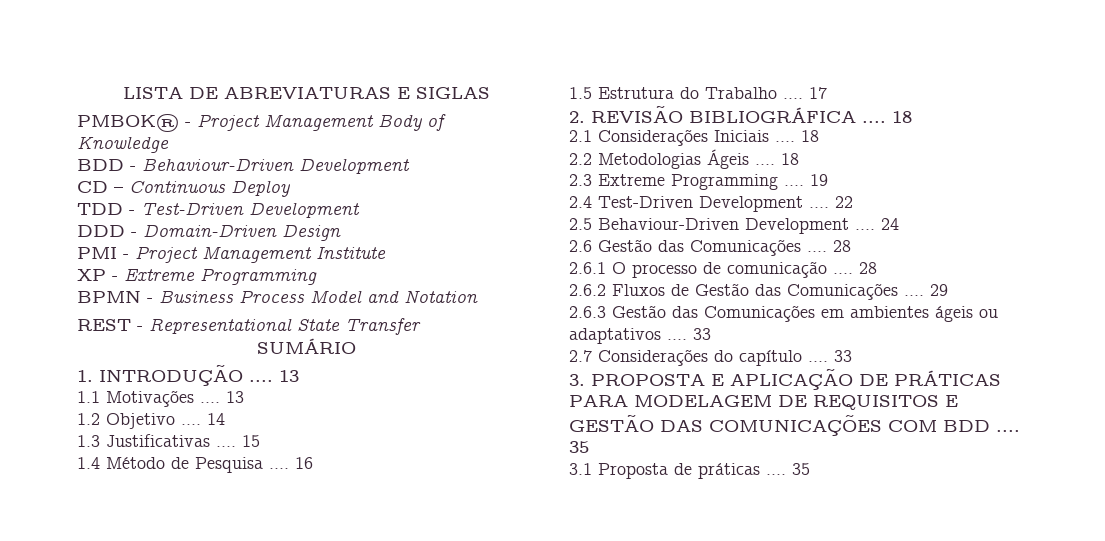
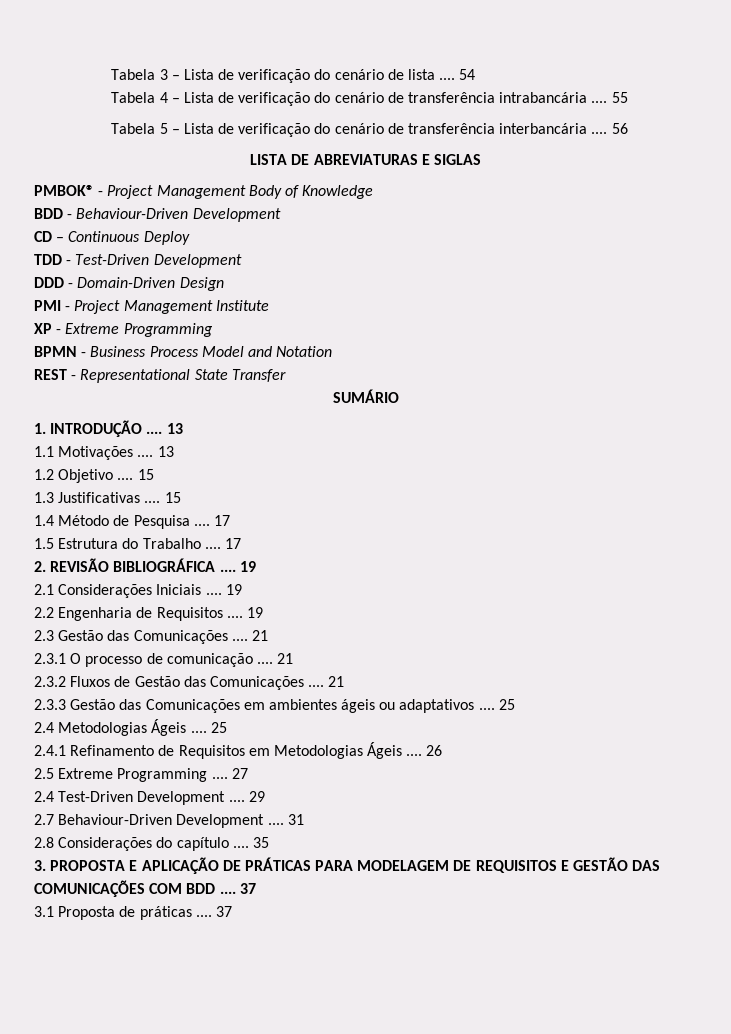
(123, 93) none -> [111,69,476,83] [111,92,628,106] [111,123,628,137] Tabela 3 – Lista de verificação do cenário de lista .... 54 // Tabela 4 – Lista de verificação do cenário de transferência intrabancária .... 55 // Tabela 5 – Lista de verificação do cenário de transferência interbancária .... 56 //
[207,413,225,425] 14 -> [137,469,154,480] 15
[295,457,313,469] 16 -> [213,515,230,526] 17
[892,111,912,123] 18 -> [239,561,256,572] 19
[801,130,819,142] 18 -> [225,584,242,595] 19
[598,149,799,169] [569,174,828,190] [569,196,853,212] [569,218,899,234] [569,239,851,256] [569,262,606,274] Metodologias Ágeis .... 18 // 2.3 Extreme Programming .... 19 // 2.4 Test-Driven Development .... 22 // 2.5 Behaviour-Driven Development .... 24 // 2.6 Gestão das Comunicações .... 28 // 2.6.1 -> [58,607,263,621] [34,630,268,644] [34,653,66,664] Engenharia de Requisitos .... 19 // 2.3 Gestão das Comunicações .... 21 // 2.3.1
[859,262,877,274] [569,284,606,296] 28 // 2.6.2 -> [277,653,294,664] [34,676,66,687] 21 // 2.3.2
[930,284,948,296] [569,306,606,318] 29 // 2.6.3 -> [328,676,345,687] [34,699,66,710] 21 // 2.3.3
[693,328,711,340] [569,350,592,362] 33 // 2.7 -> [498,699,515,710] [34,719,227,736] [34,742,443,759] [34,768,248,782] [34,791,265,805] [34,814,304,828] [34,837,54,848] 25 // 2.4 Metodologias Ágeis .... 25 // 2.4.1 Refinamento de Requisitos em Metodologias Ágeis .... 26 // 2.5 Extreme Programming .... 27 // 2.4 Test-Driven Development .... 29 // 2.7 Behaviour-Driven Development .... 31 // 2.8
[834,350,852,362] 33 -> [252,837,269,848] 35
[569,441,589,453] 35 -> [239,883,256,894] 37
[792,463,810,475] 35 -> [215,906,232,917] 37

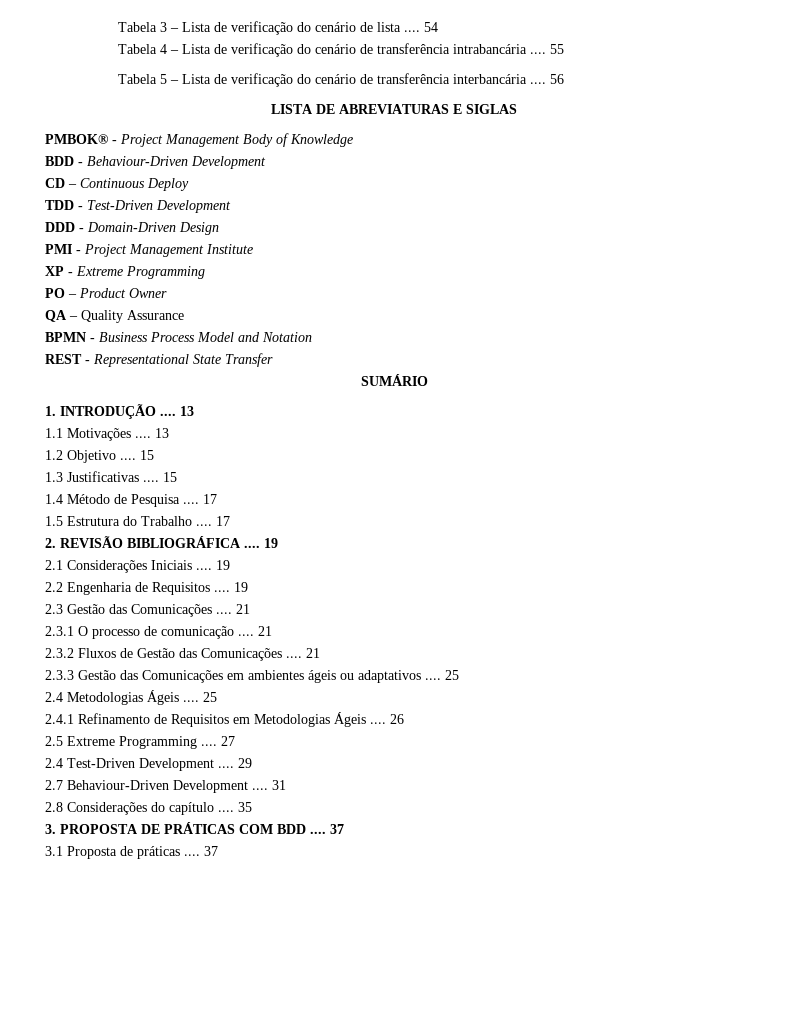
(213, 330) none -> [45,288,167,298] [45,310,184,323] // PO – Product Owner // QA – Quality Assurance
[129,857,661,874] [34,880,145,897] E APLICAÇÃO DE PRÁTICAS PARA MODELAGEM DE REQUISITOS E GESTÃO DAS COMUNICAÇÕES -> [141,822,235,834] DE PRÁTICAS

